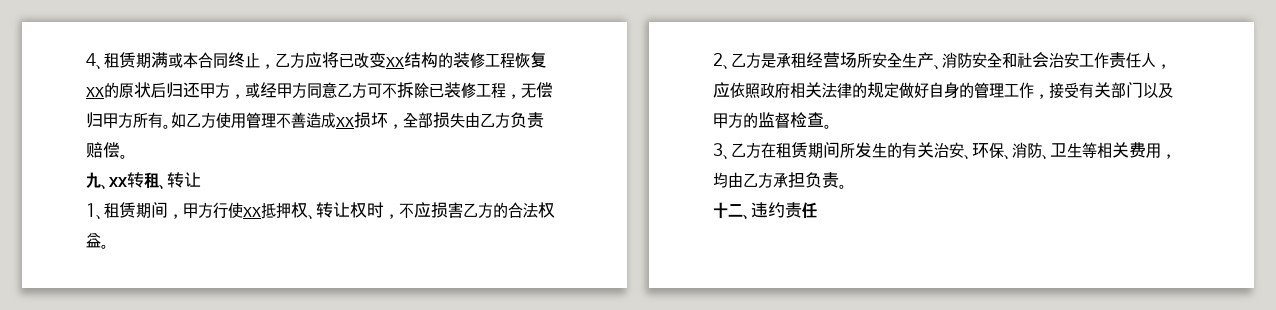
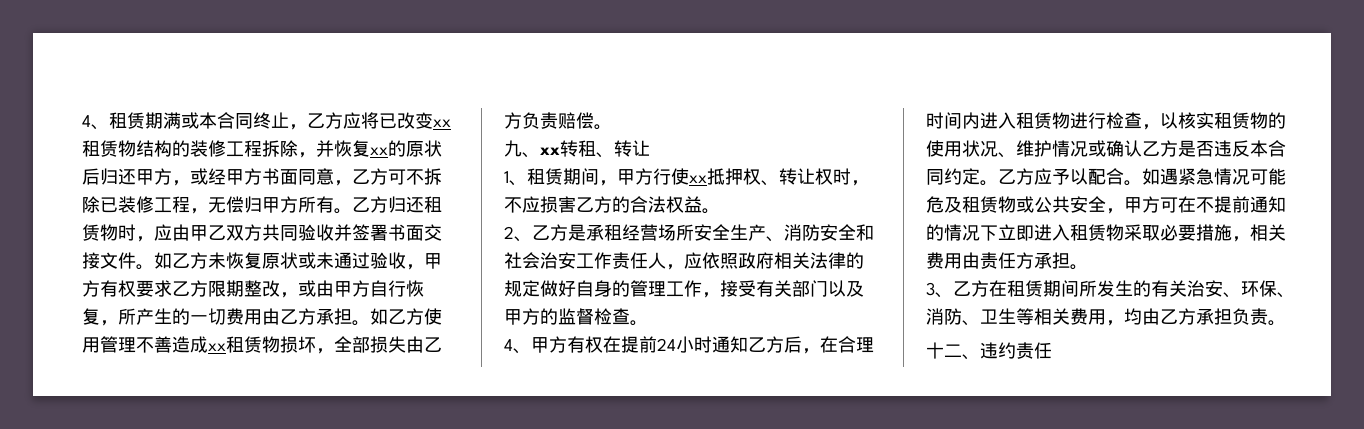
(404, 62) none -> [82,140,136,157] 租赁物
(515, 60) none -> [262,140,334,158] 拆除，并
[307,82,337,98] 同意 -> [262,168,352,186] 书面同意，
(171, 126) none -> [352,196,442,213] [82,224,442,242] [82,252,442,270] [82,280,424,298] [82,308,370,326] 乙方归还租赁物时，应由甲乙双方共同验收并签署书面交接文件。如乙方未恢复原状或未通过验收，甲方有权要求乙方限期整改，或由甲方自行恢复，所产生的一切费用由乙方承担。
(354, 122) none -> [226,336,280,353] 租赁物
(832, 126) none -> [504,336,874,354] [926,112,1286,130] [926,140,1286,158] [926,168,1286,186] [926,196,1286,214] [926,224,1286,242] [926,252,1088,270] // 4、甲方有权在提前24小时通知乙方后，在合理时间内进入租赁物进行检查，以核实租赁物的使用状况、维护情况或确认乙方是否违反本合同约定。乙方应予以配合。如遇紧急情况可能危及租赁物或公共安全，甲方可在不提前通知的情况下立即进入租赁物采取必要措施，相关费用由责任方承担。

